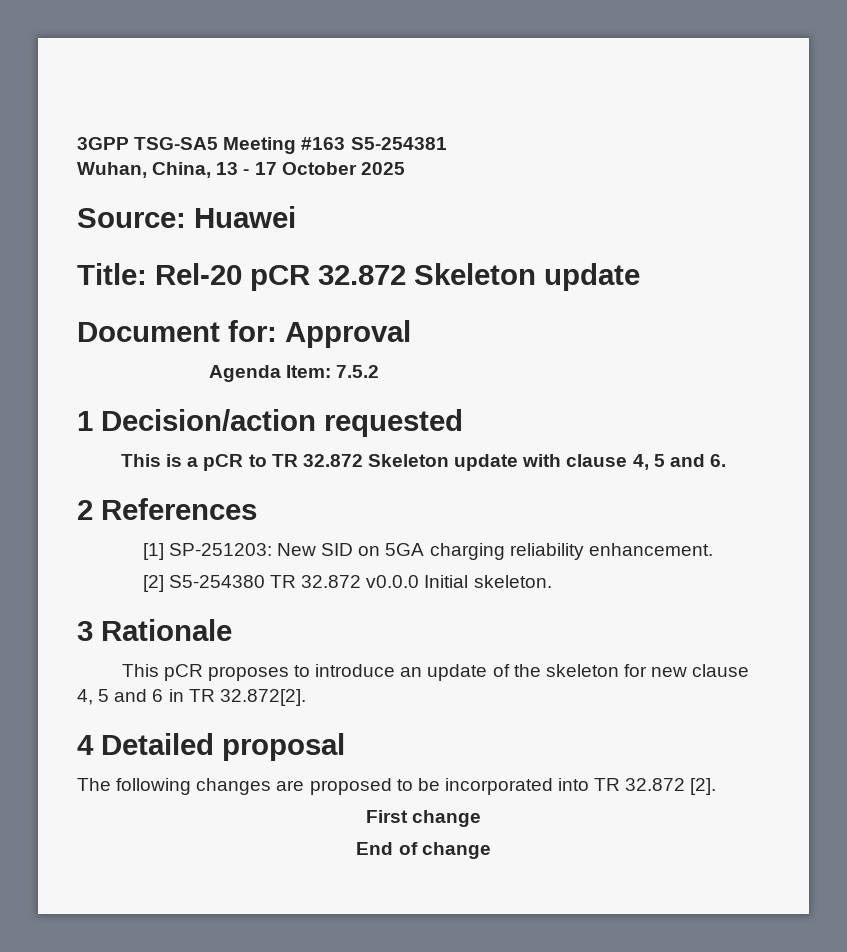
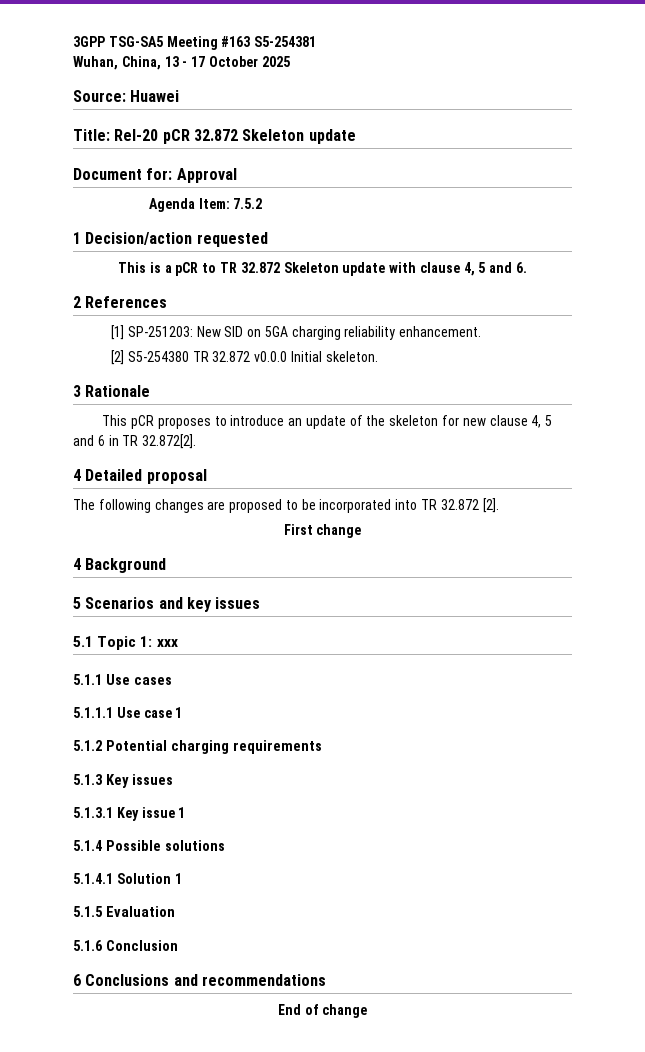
(482, 818) none -> [73,558,167,573] [73,597,261,612] [73,636,178,650] [73,674,172,685] [73,707,183,718] [73,740,322,754] [73,774,173,788] [73,807,186,821] [73,840,225,851] [73,873,182,884] [73,906,175,917] [73,940,178,951] [73,974,326,986] // 4 Background // 5 Scenarios and key issues // 5.1 Topic 1: xxx // 5.1.1 Use cases // 5.1.1.1 Use case 1 // 5.1.2 Potential charging requirements // 5.1.3 Key issues // 5.1.3.1 Key issue 1 // 5.1.4 Possible solutions // 5.1.4.1 Solution 1 // 5.1.5 Evaluation // 5.1.6 Conclusion // 6 Conclusions and recommendations

